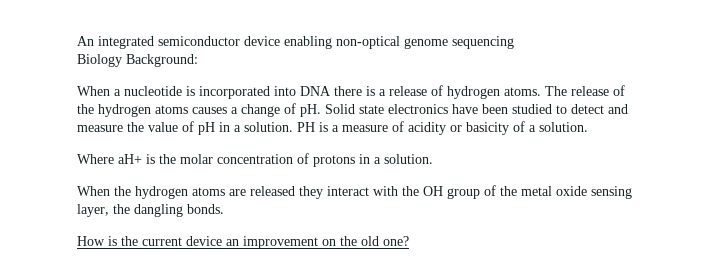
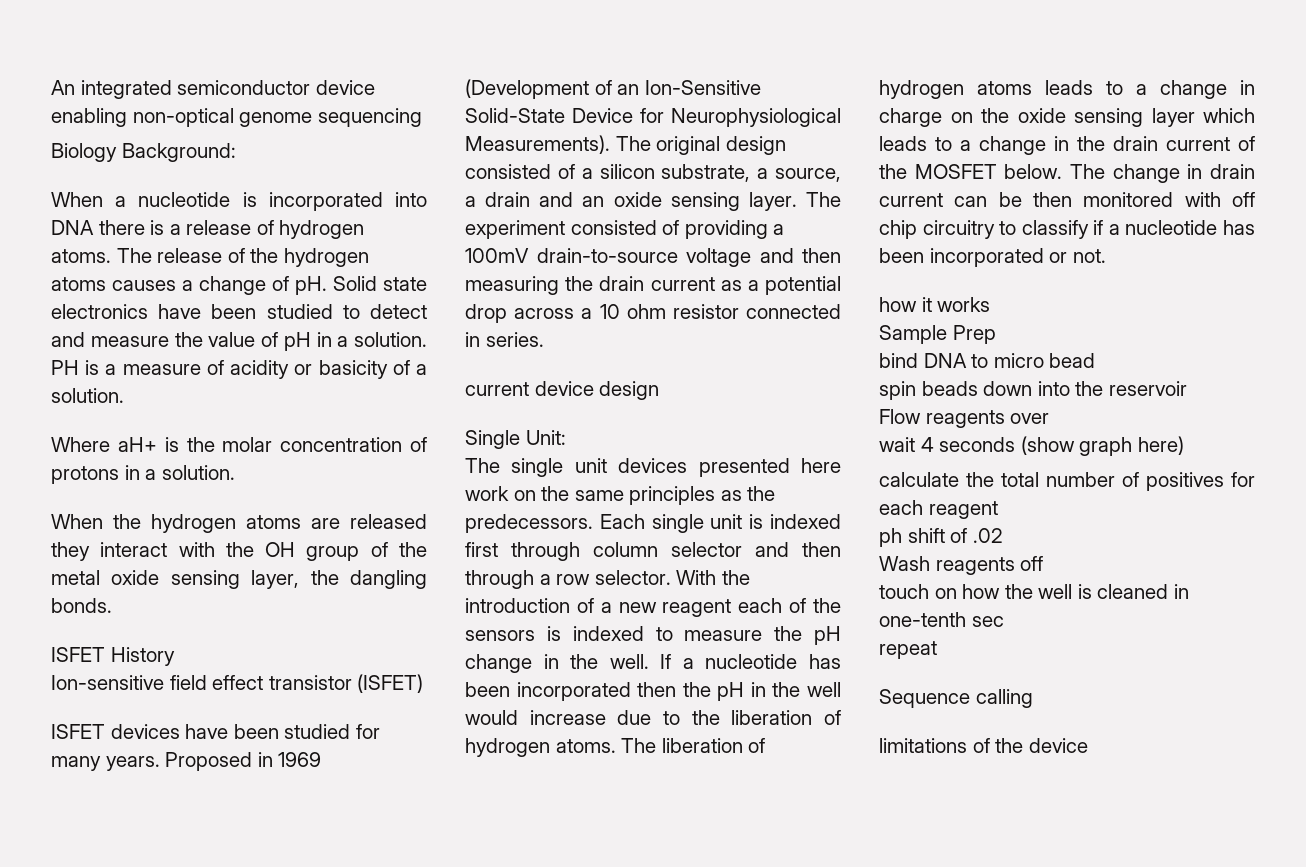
[77,236,409,249] How is the current device an improvement on the old one? -> [51,647,175,666] [51,674,424,693] [51,724,380,739] [51,752,322,771] [465,79,761,99] [465,108,841,127] [465,135,786,155] [465,164,841,182] [465,192,841,211] [465,220,785,239] [465,248,841,267] [465,276,841,295] [465,304,841,323] [465,332,544,347] [465,381,660,400] [465,430,566,449] [465,458,841,477] [465,486,776,505] [465,514,841,533] [465,542,841,561] [465,570,750,589] [465,598,841,617] [465,626,841,645] [465,654,841,673] [465,682,841,701] [465,710,842,725] [465,738,766,757] [879,80,1255,99] [879,108,1255,127] [879,136,1255,155] [879,164,1255,183] [879,192,1255,207] [879,220,1255,239] [879,248,1106,267] [879,297,991,312] [879,325,996,344] [879,353,1096,368] [879,381,1187,400] [879,409,1050,428] [879,436,1184,456] [879,472,1255,491] [879,500,998,519] [879,528,1003,547] [879,556,1044,575] [879,584,1189,599] [879,612,1004,627] [879,641,937,659] [879,689,1033,708] [879,738,1088,753] ISFET History // Ion-sensitive field effect transistor (ISFET) // ISFET devices have been studied for many years. Proposed in 1969 (Development of an Ion-Sensitive Solid-State Device for Neurophysiological Measurements). The original design consisted of a silicon substrate, a source, a drain and an oxide sensing layer. The experiment consisted of providing a 100mV drain-to-source voltage and then measuring the drain current as a potential drop across a 10 ohm resistor connected in series. // current device design // Single Unit: // The single unit devices presented here work on the same principles as the predecessors. Each single unit is indexed first through column selector and then through a row selector. With the introduction of a new reagent each of the sensors is indexed to measure the pH change in the well. If a nucleotide has been incorporated then the pH in the well would increase due to the liberation of hydrogen atoms. The liberation of hydrogen atoms leads to a change in charge on the oxide sensing layer which leads to a change in the drain current of the MOSFET below. The change in drain current can be then monitored with off chip circuitry to classify if a nucleotide has been incorporated or not. // how it works // Sample Prep // bind DNA to micro bead // spin beads down into the reservoir // Flow reagents over // wait 4 seconds (show graph here) // calculate the total number of positives for each reagent // ph shift of .02 // Wash reagents off // touch on how the well is cleaned in one-tenth sec // repeat // Sequence calling // limitations of the device

